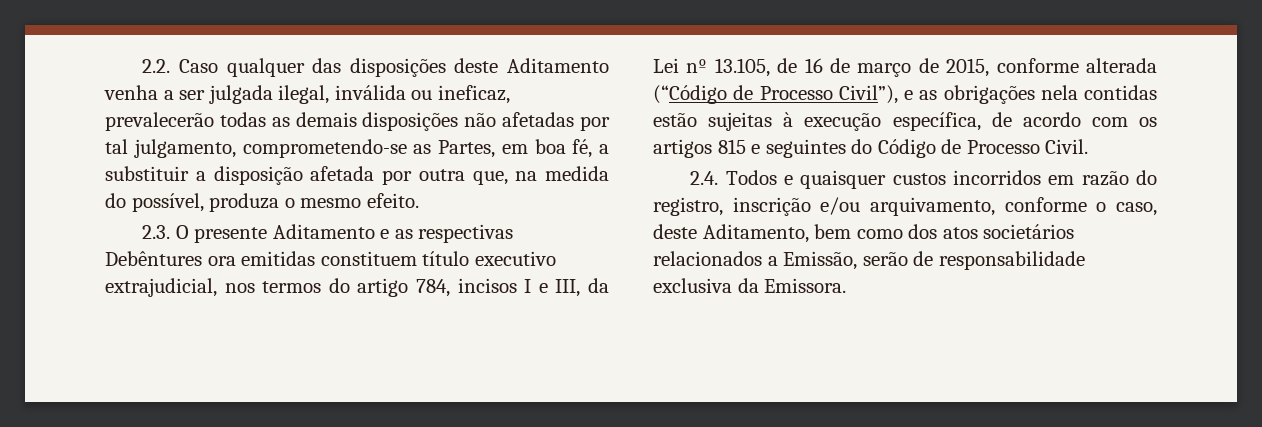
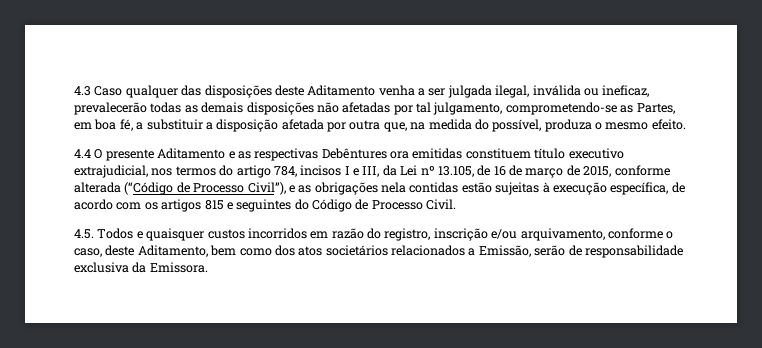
[142,59,171,73] 2.2. -> [74,86,91,96] 4.3
[142,225,171,239] 2.3. -> [74,149,91,158] 4.4
[690,171,719,185] 2.4. -> [74,229,94,239] 4.5.

